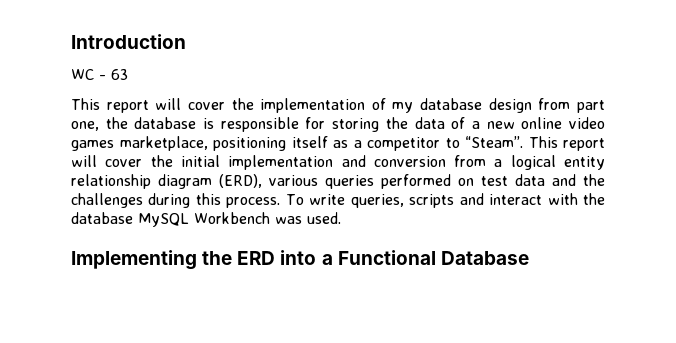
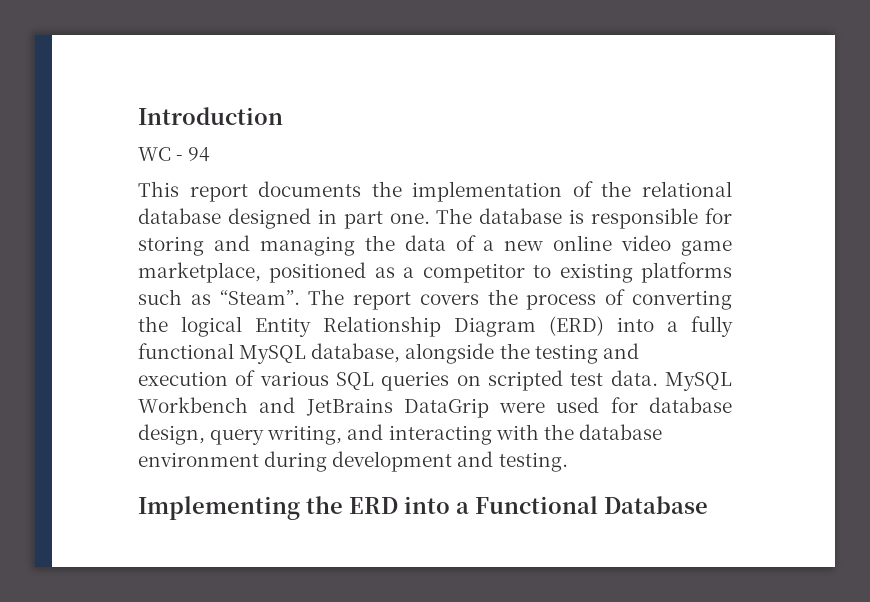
[111,69,128,80] [71,98,225,113] 63 // This report will cover -> [188,147,211,162] [138,181,362,202] 94 // This report documents
[392,98,605,113] [71,117,128,131] my database design from part one, the -> [601,181,732,197] [138,208,473,229] the relational database designed in part one. The
(380, 125) none -> [213,235,355,256] and managing
[71,136,605,151] [71,155,605,170] [71,174,605,189] [71,193,606,208] [71,212,341,227] games marketplace, positioning itself as a competitor to “Steam”. This report will cover the initial implementation and conversion from a logical entity relationship diagram (ERD), various queries performed on test data and the challenges during this process. To write queries, scripts and interact with the database MySQL Workbench was used. -> [680,240,732,256] [138,262,733,283] [138,289,732,310] [138,316,733,337] [138,343,639,364] [138,370,732,391] [138,397,732,418] [138,424,662,445] [138,451,568,472] game marketplace, positioned as a competitor to existing platforms such as “Steam”. The report covers the process of converting the logical Entity Relationship Diagram (ERD) into a fully functional MySQL database, alongside the testing and execution of various SQL queries on scripted test data. MySQL Workbench and JetBrains DataGrip were used for database design, query writing, and interacting with the database environment during development and testing.

